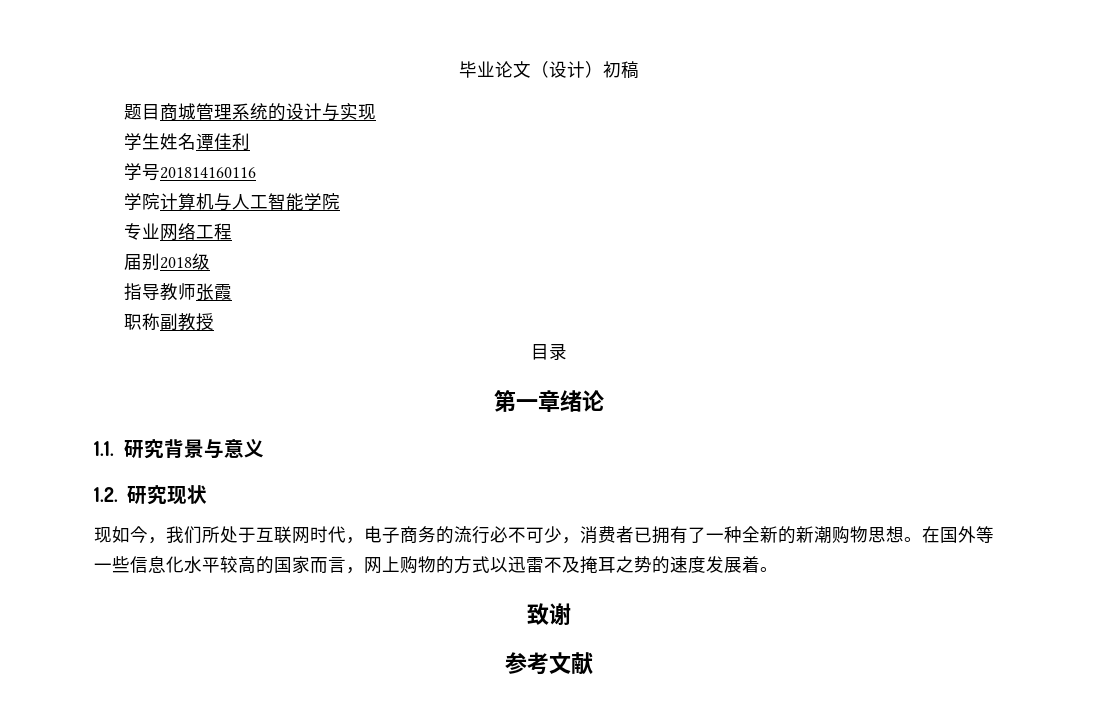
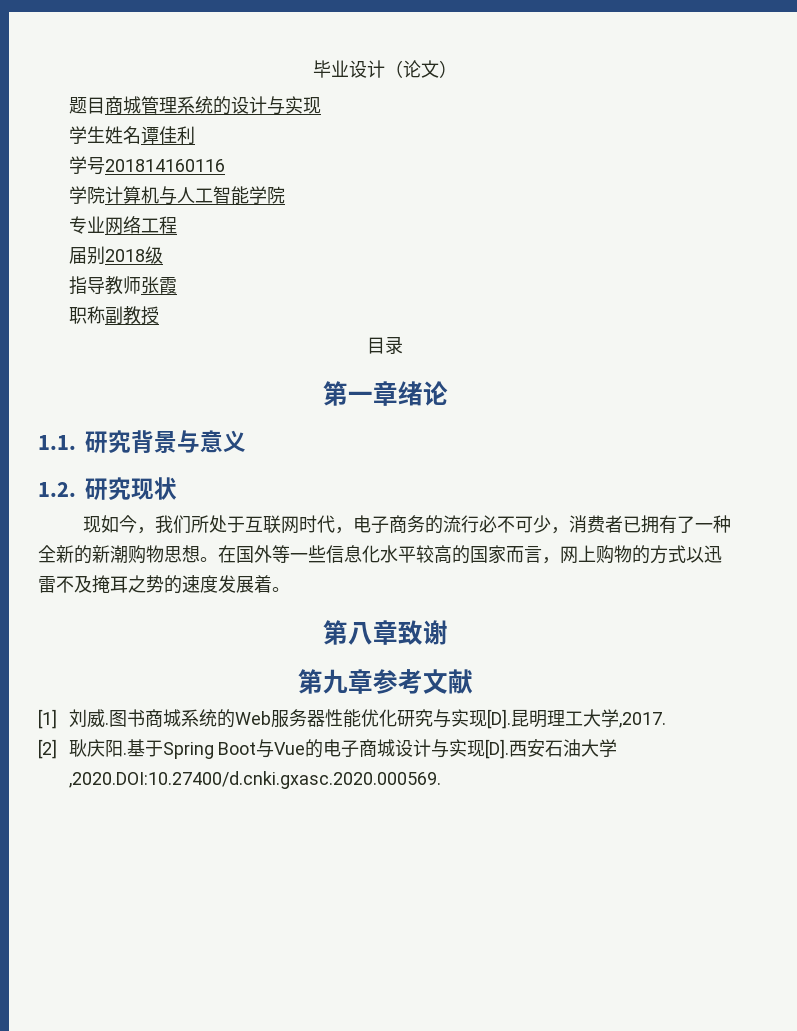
[494,61,585,78] 论文（设计 -> [349,60,439,78] 设计（论文
[602,61,639,79] 初稿 -> (457, 69) none
(778, 569) none -> [322,620,398,645] 第八章
(571, 614) none -> [297,669,373,694] 第九章
(593, 663) none -> [38,709,666,729] [38,739,618,759] [68,771,441,789] // [1]刘威.图书商城系统的Web服务器性能优化研究与实现[D].昆明理工大学,2017. // [2]耿庆阳.基于Spring Boot与Vue的电子商城设计与实现[D].西安石油大学,2020.DOI:10.27400/d.cnki.gxasc.2020.000569.

